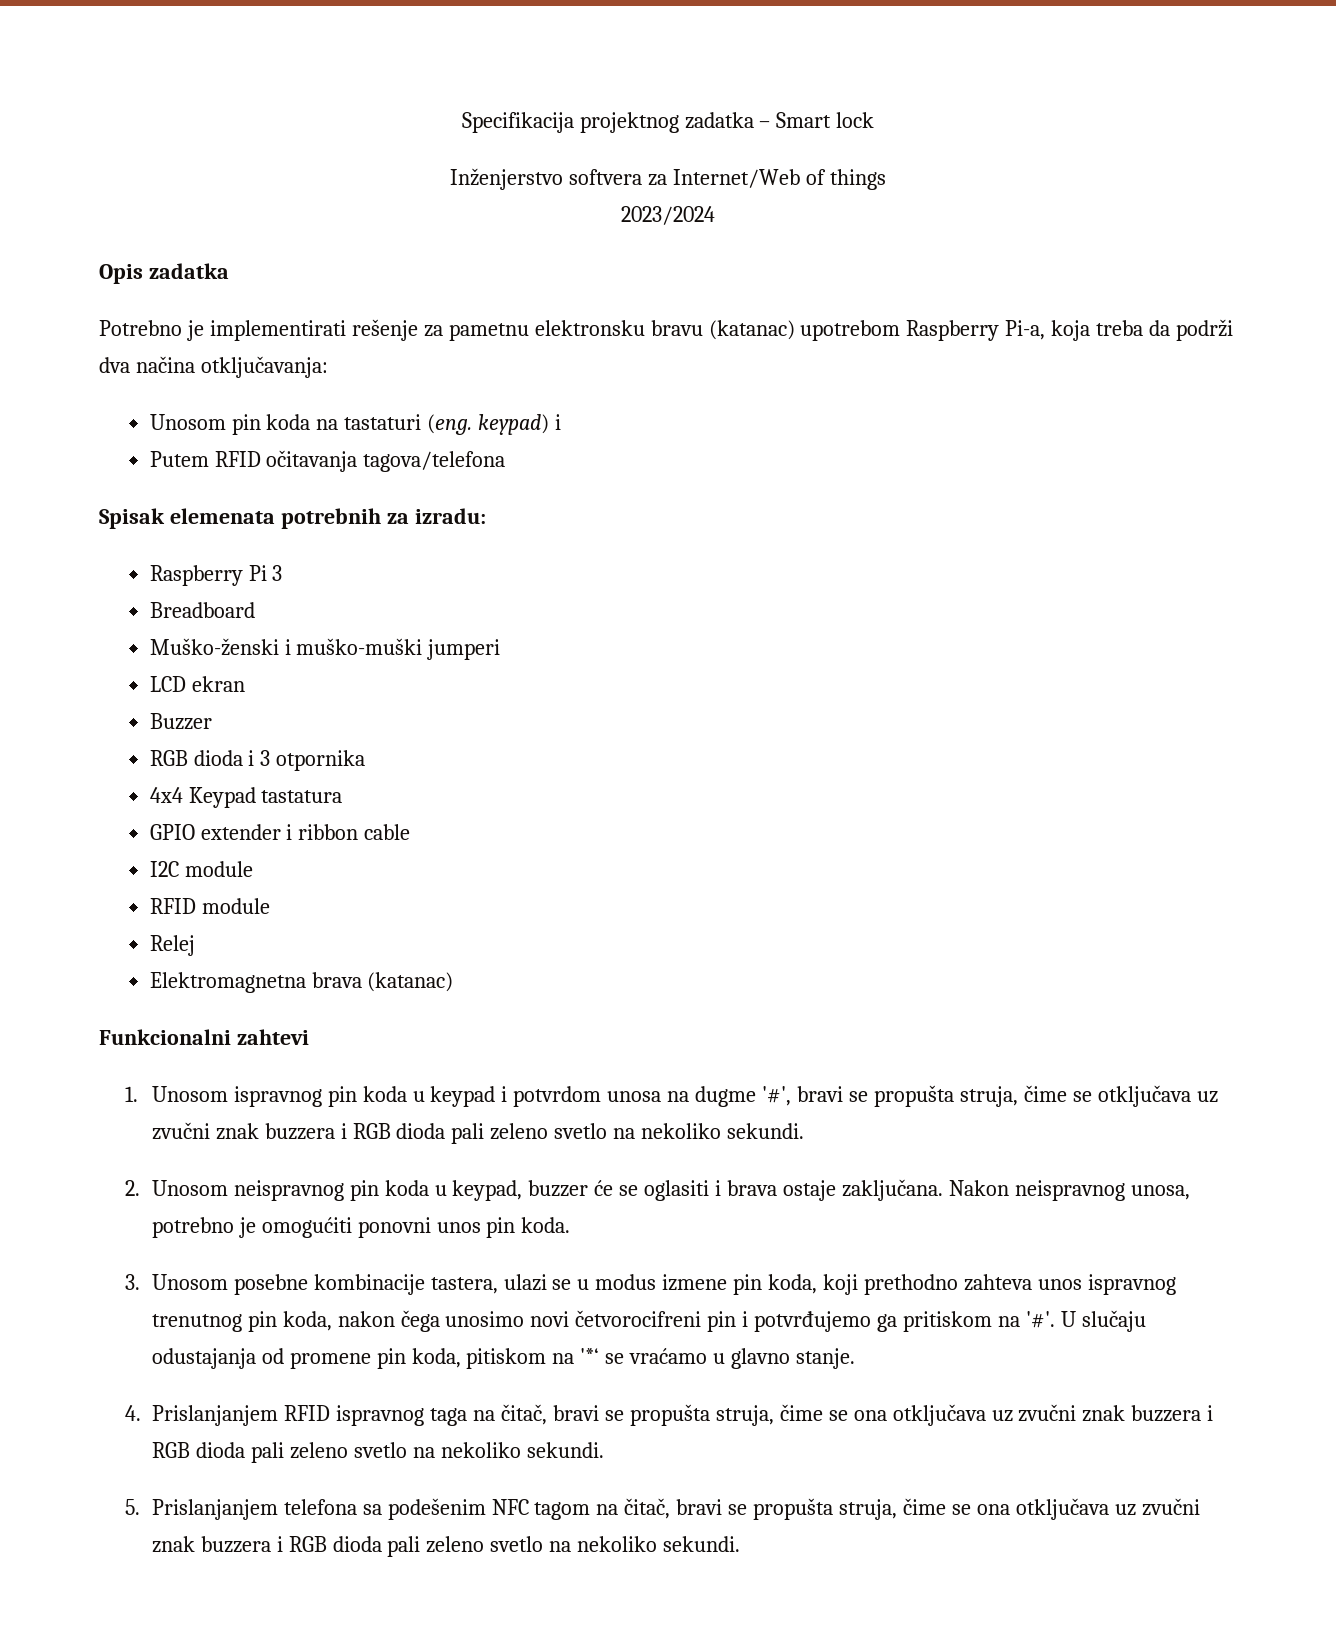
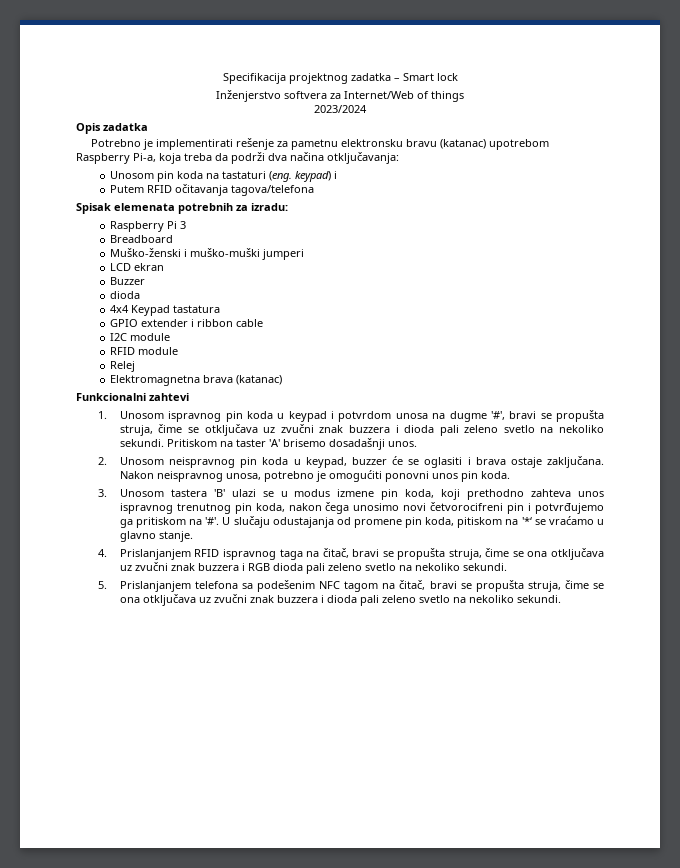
[149,750,366,771] RGB dioda i 3 otpornika -> [110,291,141,299] dioda
[352,1123,805,1144] RGB dioda pali zeleno svetlo na nekoliko sekundi. -> [404,425,605,436] [119,438,417,450] dioda pali zeleno svetlo na nekoliko sekundi. Pritiskom na taster 'A' brisemo dosadašnji unos.
[233,1274,498,1295] posebne kombinacije tastera, -> [170,489,225,497] tastera 'B'
[288,1536,327,1552] RGB -> (324, 599) none

